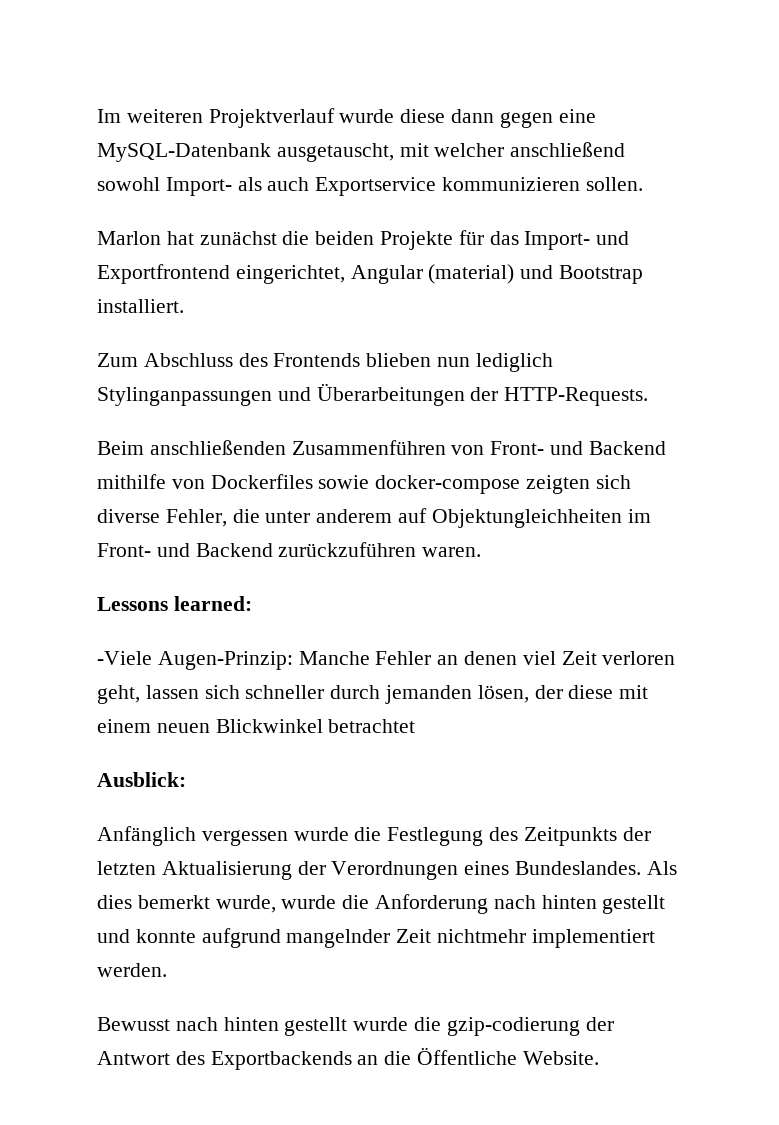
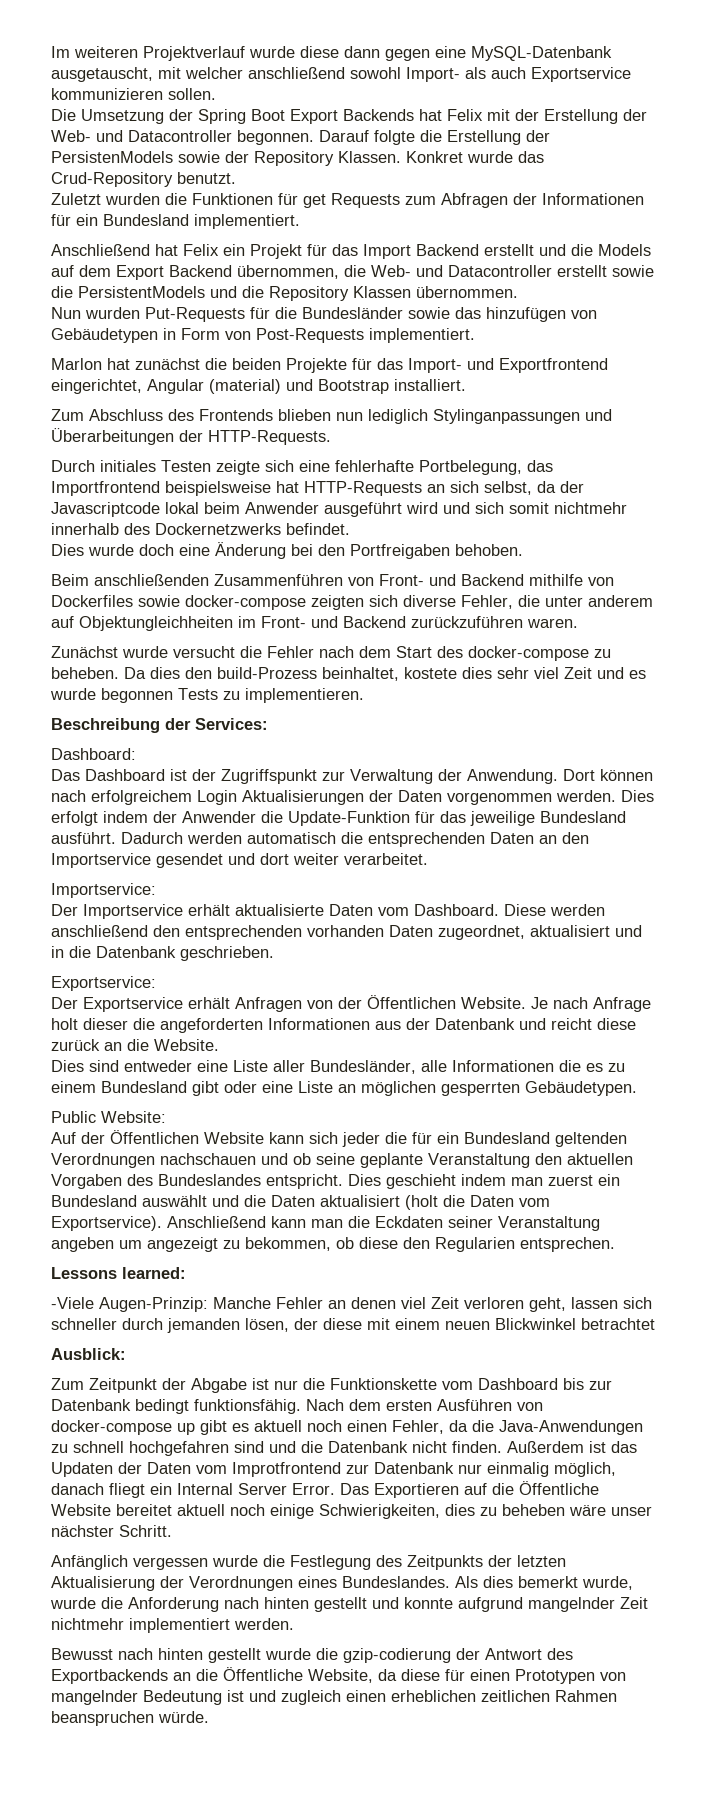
(643, 184) none -> [51,109,647,124] [51,130,550,145] [51,151,544,166] [51,172,236,187] [51,193,644,208] [51,214,300,229] [51,244,651,259] [51,265,654,280] [51,286,518,301] [51,307,597,322] [51,328,475,343] // Die Umsetzung der Spring Boot Export Backends hat Felix mit der Erstellung der Web- und Datacontroller begonnen. Darauf folgte die Erstellung der PersistenModels sowie der Repository Klassen. Konkret wurde das Crud-Repository benutzt. // Zuletzt wurden die Funktionen für get Requests zum Abfragen der Informationen für ein Bundesland implementiert. // Anschließend hat Felix ein Projekt für das Import Backend erstellt und die Models auf dem Export Backend übernommen, die Web- und Datacontroller erstellt sowie die PersistentModels und die Repository Klassen übernommen. // Nun wurden Put-Requests für die Bundesländer sowie das hinzufügen von Gebäudetypen in Form von Post-Requests implementiert.
(649, 396) none -> [51,460,553,475] [51,481,584,496] [51,502,627,517] [51,523,350,535] [51,542,523,559] // Durch initiales Testen zeigte sich eine fehlerhafte Portbelegung, das Importfrontend beispielsweise hat HTTP-Requests an sich selbst, da der Javascriptcode lokal beim Anwender ausgeführt wird und sich somit nichtmehr innerhalb des Dockernetzwerks befindet. // Dies wurde doch eine Änderung bei den Portfreigaben behoben.
(482, 552) none -> [51,646,611,661] [51,667,646,681] [50,688,364,703] [51,718,268,733] [51,748,136,760] [51,769,653,784] [51,790,654,805] [51,811,626,826] [51,832,589,847] [51,853,428,868] [51,883,156,898] [51,904,605,919] [51,925,642,940] [51,946,274,961] [51,976,156,991] [51,995,651,1012] [51,1018,636,1033] [51,1039,219,1051] [51,1060,625,1074] [51,1081,637,1096] [51,1111,166,1123] [51,1130,627,1147] [51,1153,633,1168] [51,1174,620,1189] [51,1195,550,1210] [51,1216,600,1231] [51,1237,615,1252] // Zunächst wurde versucht die Fehler nach dem Start des docker-compose zu beheben. Da dies den build-Prozess beinhaltet, kostete dies sehr viel Zeit und es wurde begonnen Tests zu implementieren. // Beschreibung der Services: // Dashboard: // Das Dashboard ist der Zugriffspunkt zur Verwaltung der Anwendung. Dort können nach erfolgreichem Login Aktualisierungen der Daten vorgenommen werden. Dies erfolgt indem der Anwender die Update-Funktion für das jeweilige Bundesland ausführt. Dadurch werden automatisch die entsprechenden Daten an den Importservice gesendet und dort weiter verarbeitet. // Importservice: // Der Importservice erhält aktualisierte Daten vom Dashboard. Diese werden anschließend den entsprechenden vorhanden Daten zugeordnet, aktualisiert und in die Datenbank geschrieben. // Exportservice: // Der Exportservice erhält Anfragen von der Öffentlichen Website. Je nach Anfrage holt dieser die angeforderten Informationen aus der Datenbank und reicht diese zurück an die Website. // Dies sind entweder eine Liste aller Bundesländer, alle Informationen die es zu einem Bundesland gibt oder eine Liste an möglichen gesperrten Gebäudetypen. // Public Website: // Auf der Öffentlichen Website kann sich jeder die für ein Bundesland geltenden Verordnungen nachschauen und ob seine geplante Veranstaltung den aktuellen Vorgaben des Bundeslandes entspricht. Dies geschieht indem man zuerst ein Bundesland auswählt und die Daten aktualisiert (holt die Daten vom Exportservice). Anschließend kann man die Eckdaten seiner Veranstaltung angeben um angezeigt zu bekommen, ob diese den Regularien entsprechen.
(186, 779) none -> [51,1378,612,1393] [51,1399,543,1414] [51,1420,643,1435] [51,1441,637,1456] [51,1462,616,1477] [51,1481,599,1498] [51,1504,652,1519] [51,1525,172,1537] // Zum Zeitpunkt der Abgabe ist nur die Funktionskette vom Dashboard bis zur Datenbank bedingt funktionsfähig. Nach dem ersten Ausführen von docker-compose up gibt es aktuell noch einen Fehler, da die Java-Anwendungen zu schnell hochgefahren sind und die Datenbank nicht finden. Außerdem ist das Updaten der Daten vom Improtfrontend zur Datenbank nur einmalig möglich, danach fliegt ein Internal Server Error. Das Exportieren auf die Öffentliche Website bereitet aktuell noch einige Schwierigkeiten, dies zu beheben wäre unser nächster Schritt.
[522,1051,599,1065] Website. -> [308,1669,626,1684] [51,1690,617,1705] [51,1711,209,1726] Website, da diese für einen Prototypen von mangelnder Bedeutung ist und zugleich einen erheblichen zeitlichen Rahmen beanspruchen würde.

